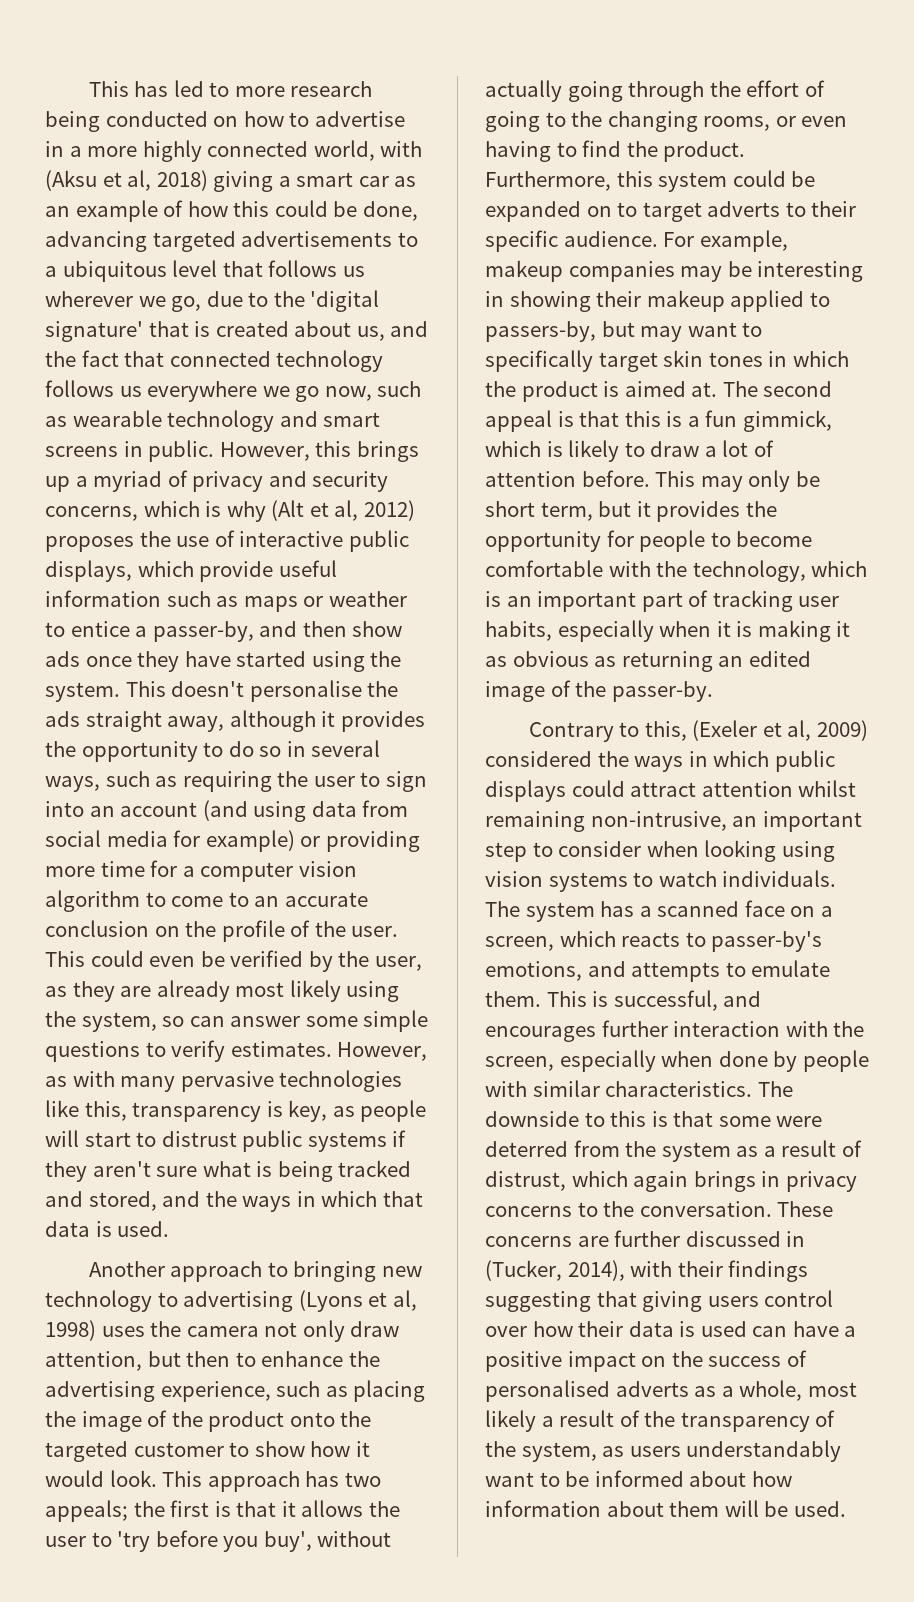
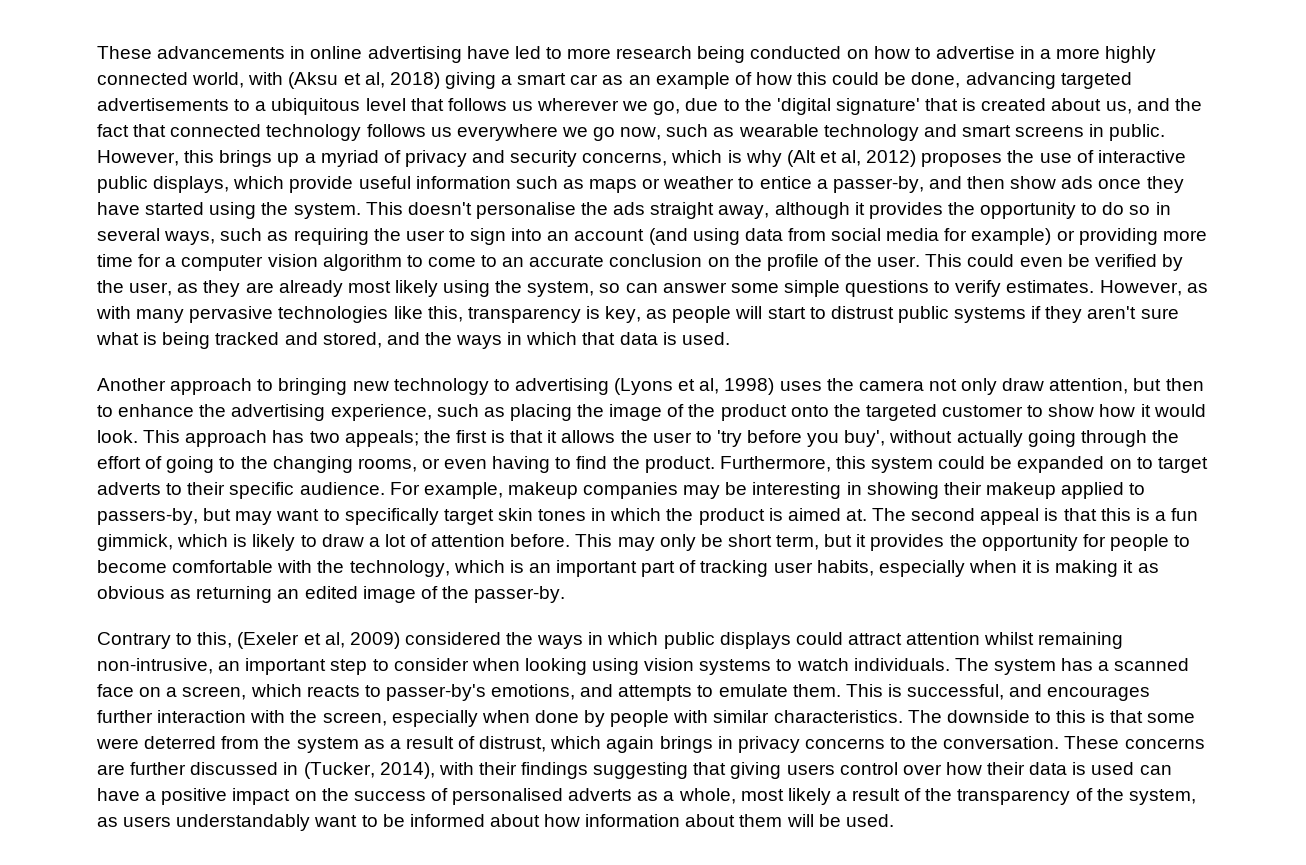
[88,81,169,97] This has -> [97,46,510,63] These advancements in online advertising have

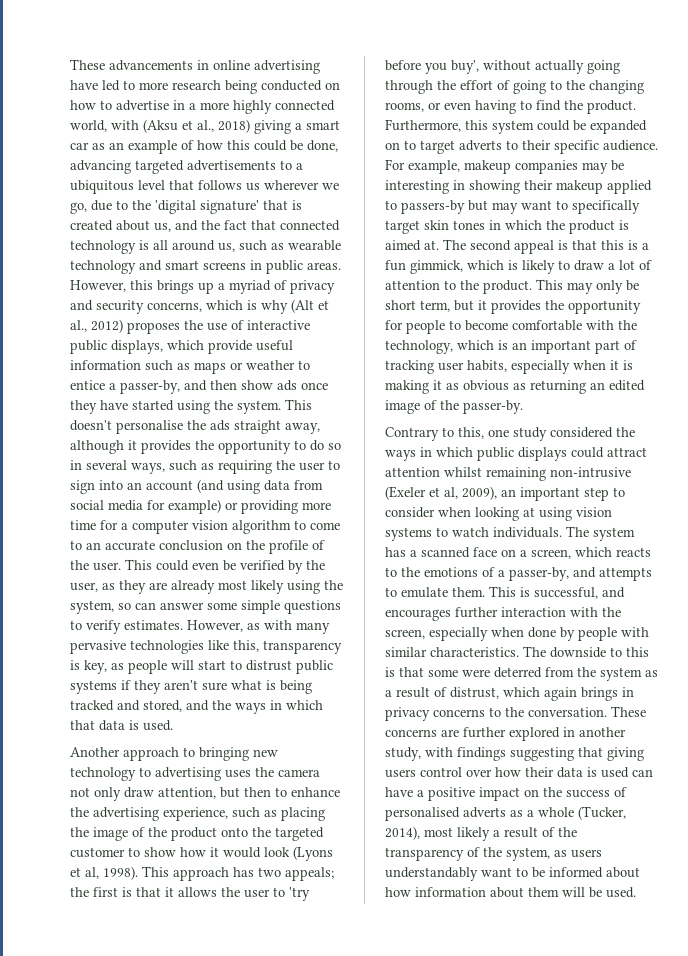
[364,72,385,88] al, -> [197,120,214,132] al.,
[366,124,662,141] follows us everywhere we go now, -> [139,240,235,252] is all around us,
[1109,124,1166,141] public. -> [266,260,341,274] public areas.
[841,150,862,166] al, -> [70,320,87,332] al.,
[614,378,775,395] (Lyons et al, 1998) -> (221, 774) none
[97,430,138,443] look. -> [264,846,333,861] [70,866,138,880] look (Lyons et al, 1998).
[97,508,198,525] passers-by, -> [401,200,465,214] passers-by
[510,534,571,547] before. -> [444,280,532,294] to the product.
[237,632,400,649] (Exeler et al, 2009) -> [488,427,547,441] one study
[97,658,213,674] non-intrusive, -> [550,467,631,478] [385,486,497,500] non-intrusive (Exeler et al, 2009),
(587, 666) none -> [523,507,535,517] at
[385,684,576,701] passer-by's emotions, -> [401,567,569,581] the emotions of a passer-by,
[190,762,517,779] discussed in (Tucker, 2014), with their -> [509,727,626,741] [385,747,453,761] explored in another study, with
[678,788,736,804] whole, -> [538,806,626,820] [385,826,420,840] whole (Tucker, 2014),

